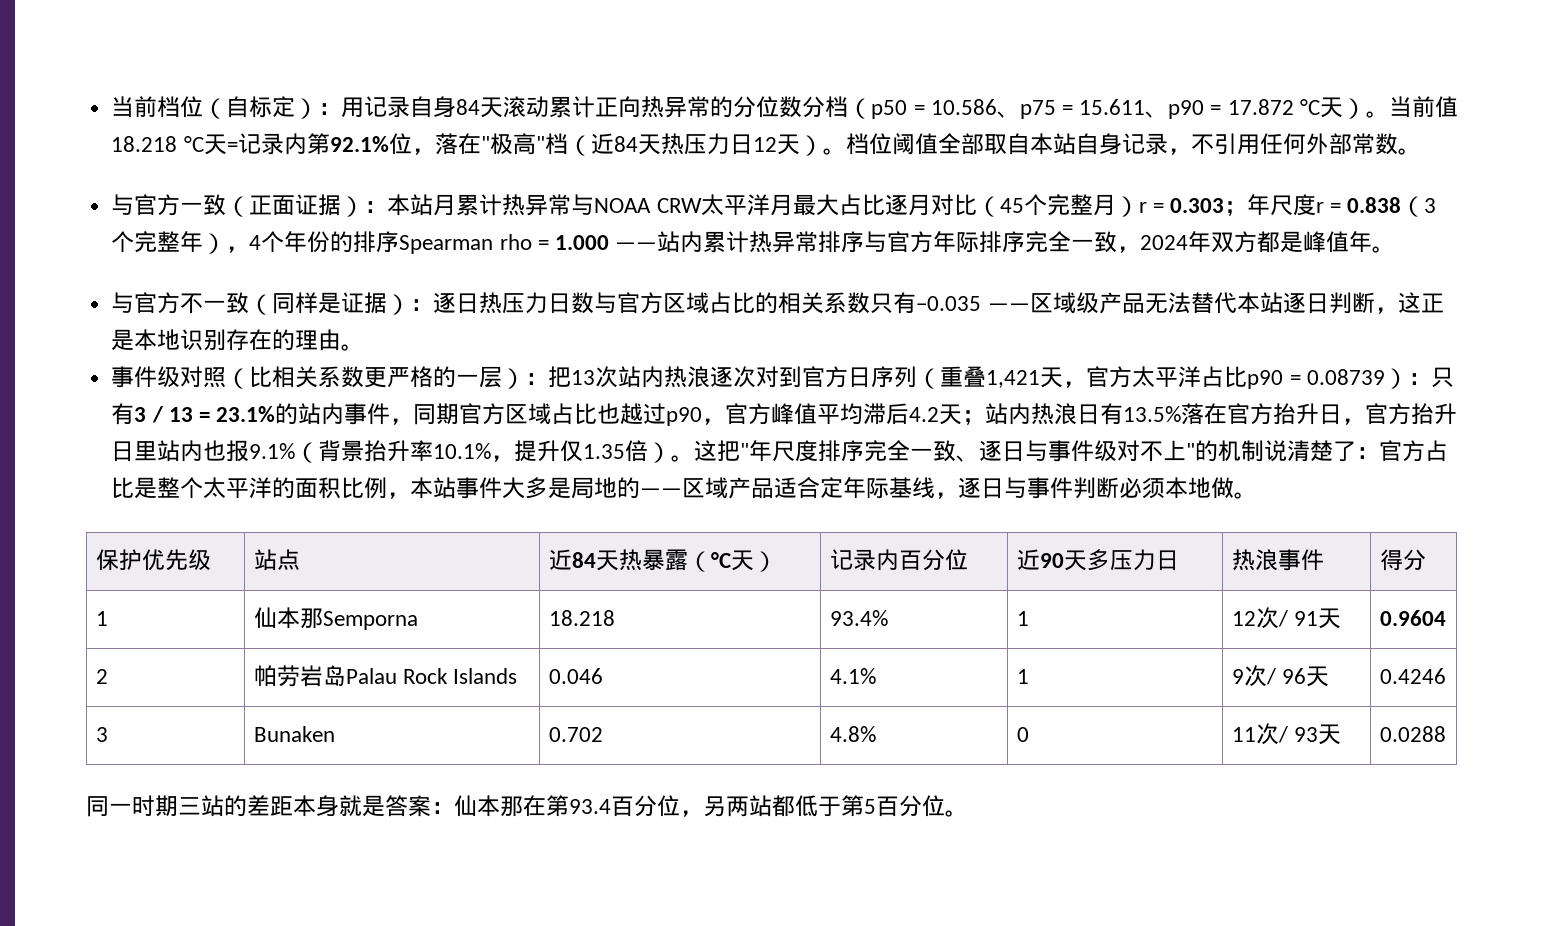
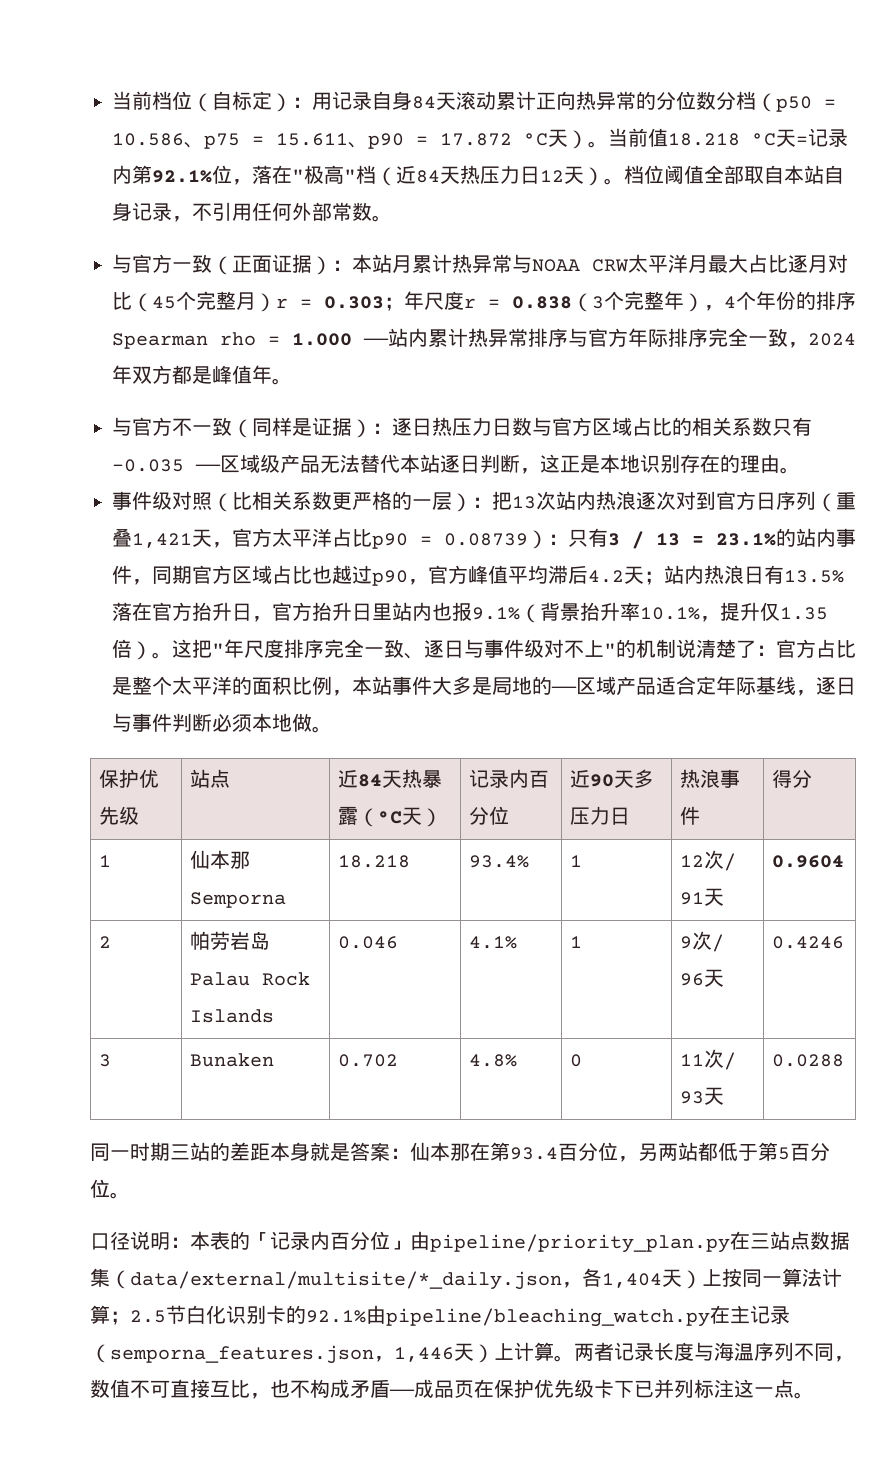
(968, 813) none -> [90,1231,850,1253] [90,1268,842,1290] [90,1305,790,1327] [90,1342,854,1364] [90,1379,814,1399] // 口径说明：本表的「记录内百分位」由pipeline/priority_plan.py在三站点数据集（data/external/multisite/*_daily.json，各1,404天）上按同一算法计算；2.5节白化识别卡的92.1%由pipeline/bleaching_watch.py在主记录（semporna_features.json，1,446天）上计算。两者记录长度与海温序列不同，数值不可直接互比，也不构成矛盾——成品页在保护优先级卡下已并列标注这一点。

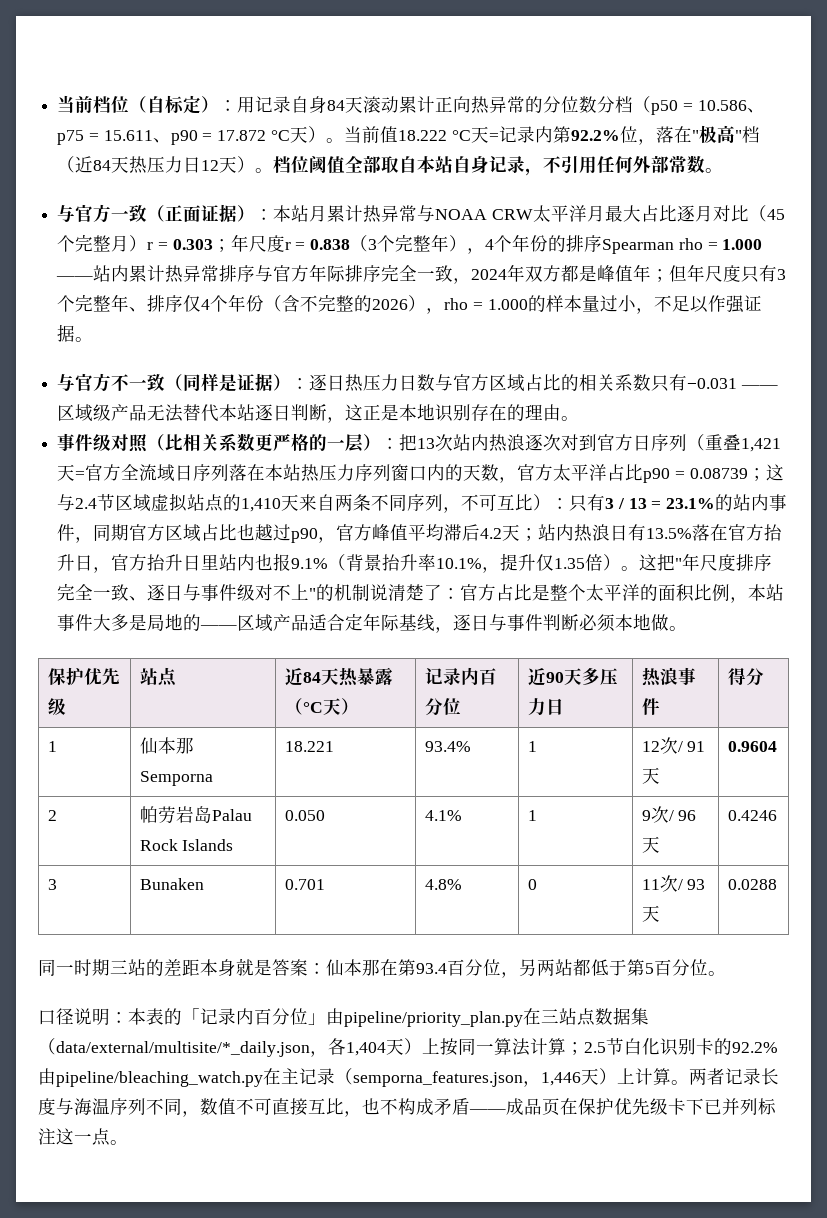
[668,133,740,146] 18.218 -> [397,130,447,141] 18.222
[152,170,212,183] 92.1% -> [570,130,620,141] 92.2%
(272, 374) none -> [651,264,787,283] [57,294,762,314] [57,324,76,342] ；但年尺度只有3个完整年、排序仅4个年份（含不完整的2026），rho = 1.000的样本量过小，不足以作强证据
[112,459,184,472] −0.035 -> [687,378,738,389] −0.031
(212, 538) none -> [75,464,500,482] =官方全流域日序列落在本站热压力序列窗口内的天数
(528, 539) none -> [747,464,784,481] [57,493,534,513] ；这与2.4节区域虚拟站点的1,410天来自两条不同序列，不可互比
[338,855,411,868] 18.218 -> [284,741,334,752] 18.221
[338,936,399,949] 0.046 -> [284,810,325,821] 0.050
[338,1054,399,1067] 0.702 -> [284,879,325,890] 0.701
[306,1310,366,1323] 92.1% -> [732,1042,778,1053] 92.2%

